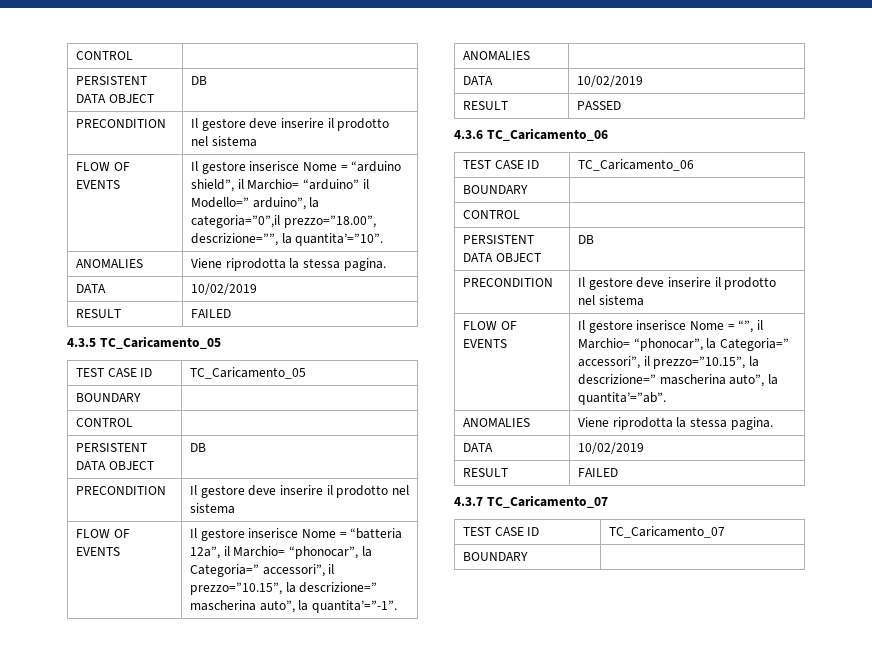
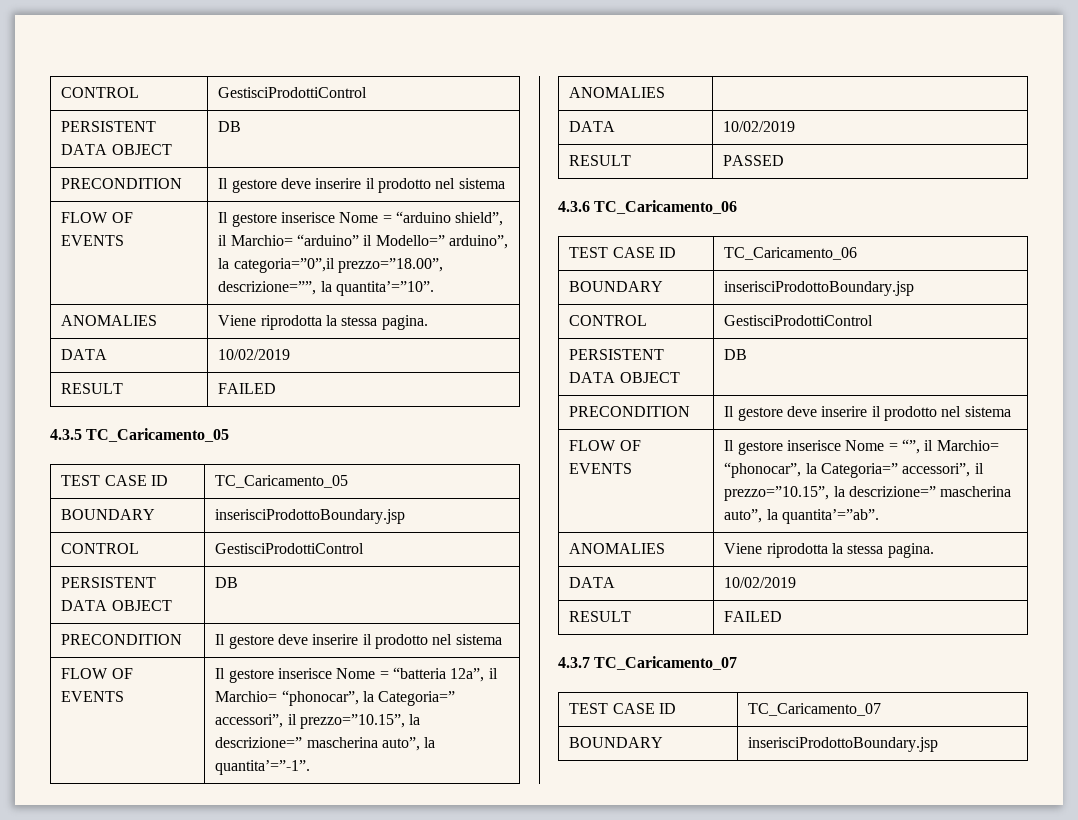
[75,51,133,60] CONTROL | -> [61,87,140,98] [218,87,368,98] CONTROL | GestisciProdottiControl
[75,418,133,427] // CONTROL | -> [215,509,406,524] [61,543,140,554] [215,543,365,554] inserisciProdottoBoundary.jsp // CONTROL | GestisciProdottiControl
[462,210,520,219] // CONTROL | -> [724,281,915,296] [569,315,648,326] [724,315,874,326] inserisciProdottoBoundary.jsp // CONTROL | GestisciProdottiControl
(528, 556) none -> [748,737,939,752] inserisciProdottoBoundary.jsp

